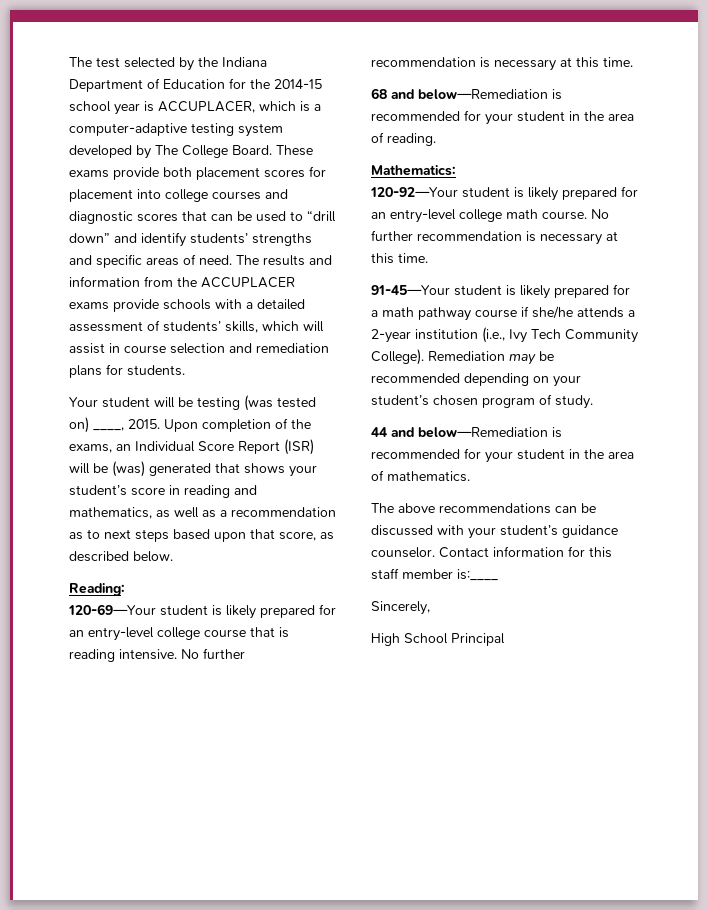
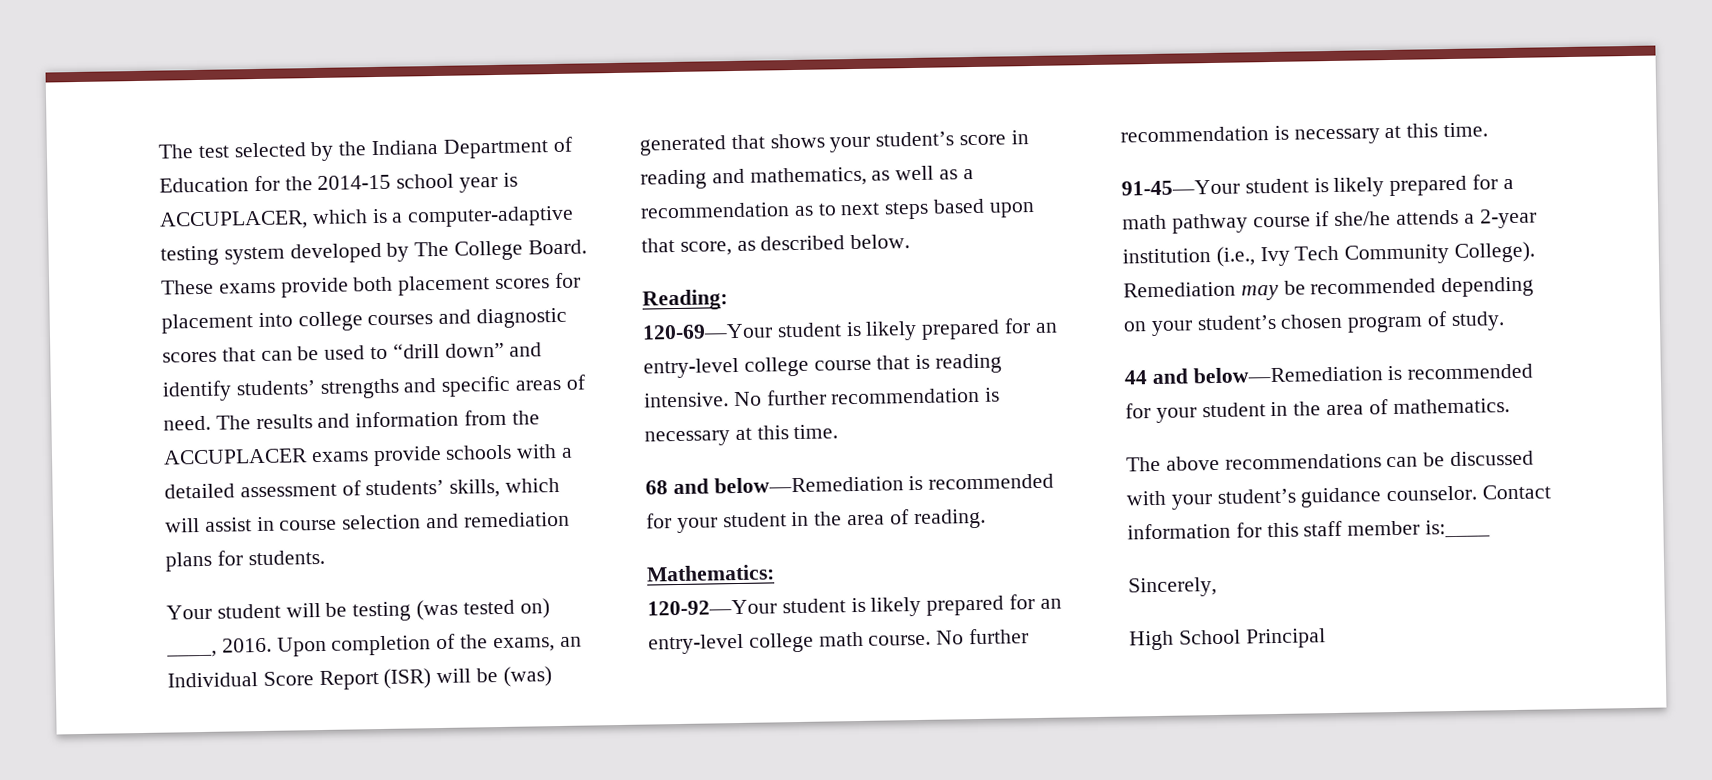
[128,419,160,429] 2015. -> [221,637,272,653] 2016.

